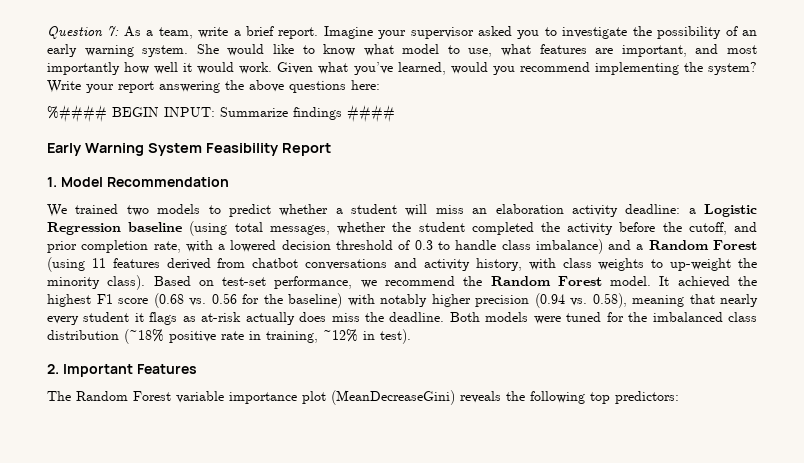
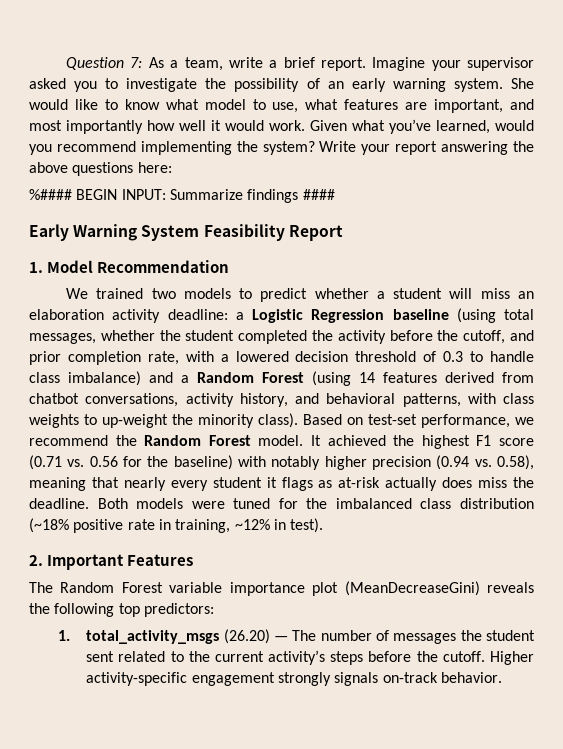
[91,258,106,268] 11 -> [359,372,375,383] 14
[305,258,522,271] conversations and activity history, -> [85,393,461,407] conversations, activity history, and behavioral patterns,
[153,293,184,308] (0.68 -> [29,455,62,470] (0.71
(679, 397) none -> [57,629,535,644] [86,650,534,665] [86,672,502,686] // 1. total_activity_msgs (26.20) — The number of messages the student sent related to the current activity’s steps before the cutoff. Higher activity-specific engagement strongly signals on-track behavior.

